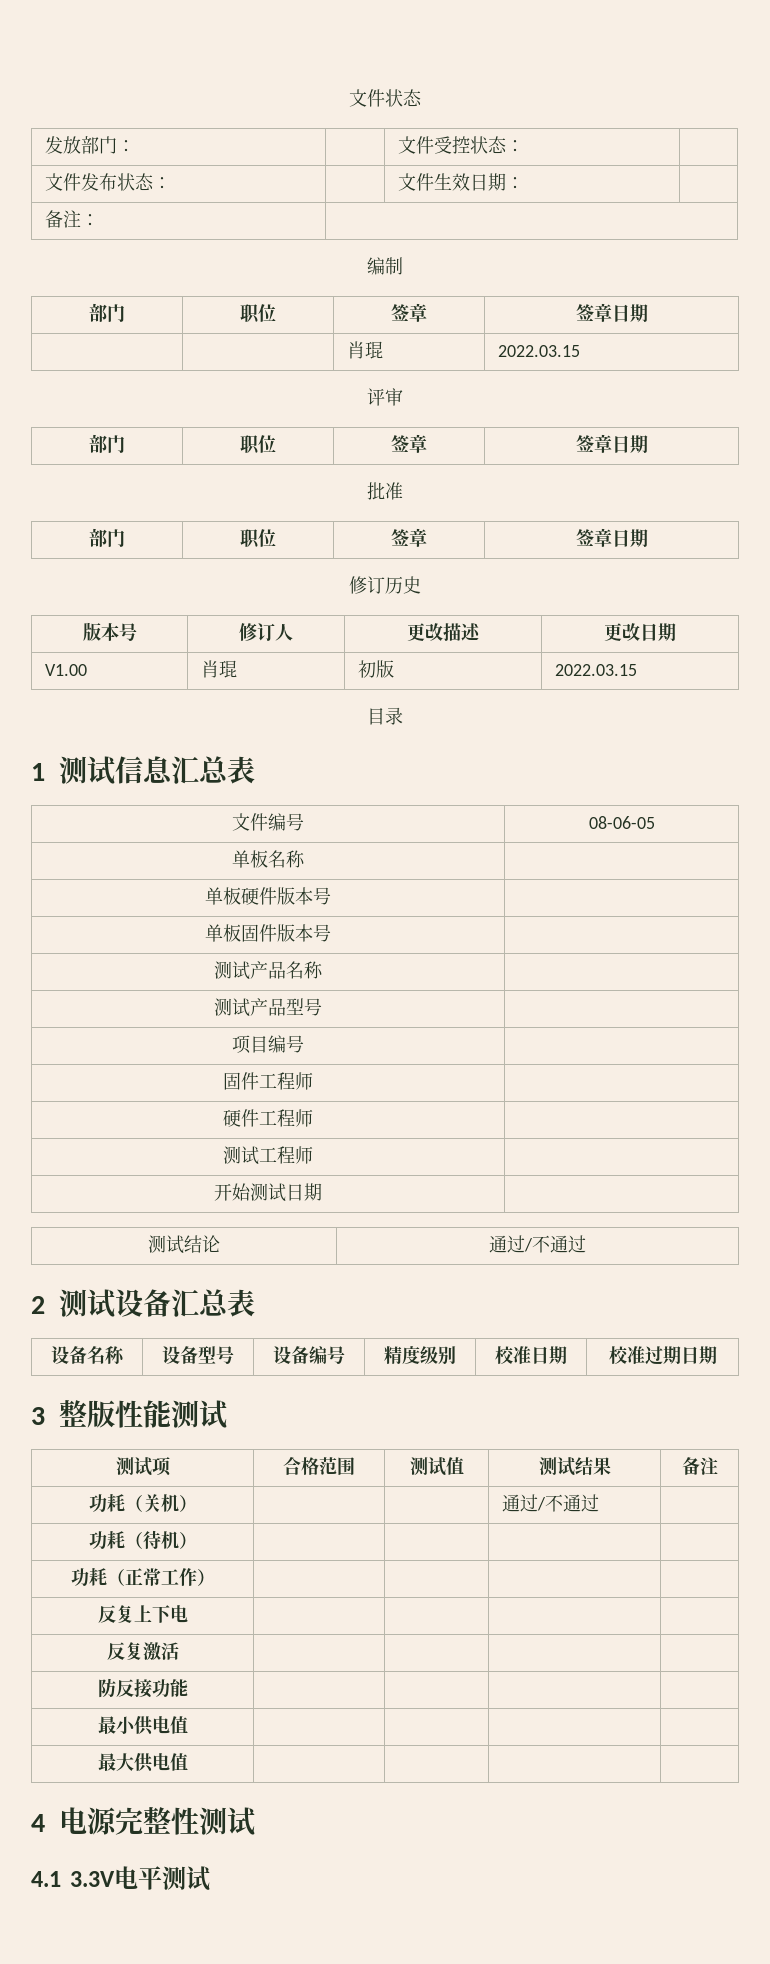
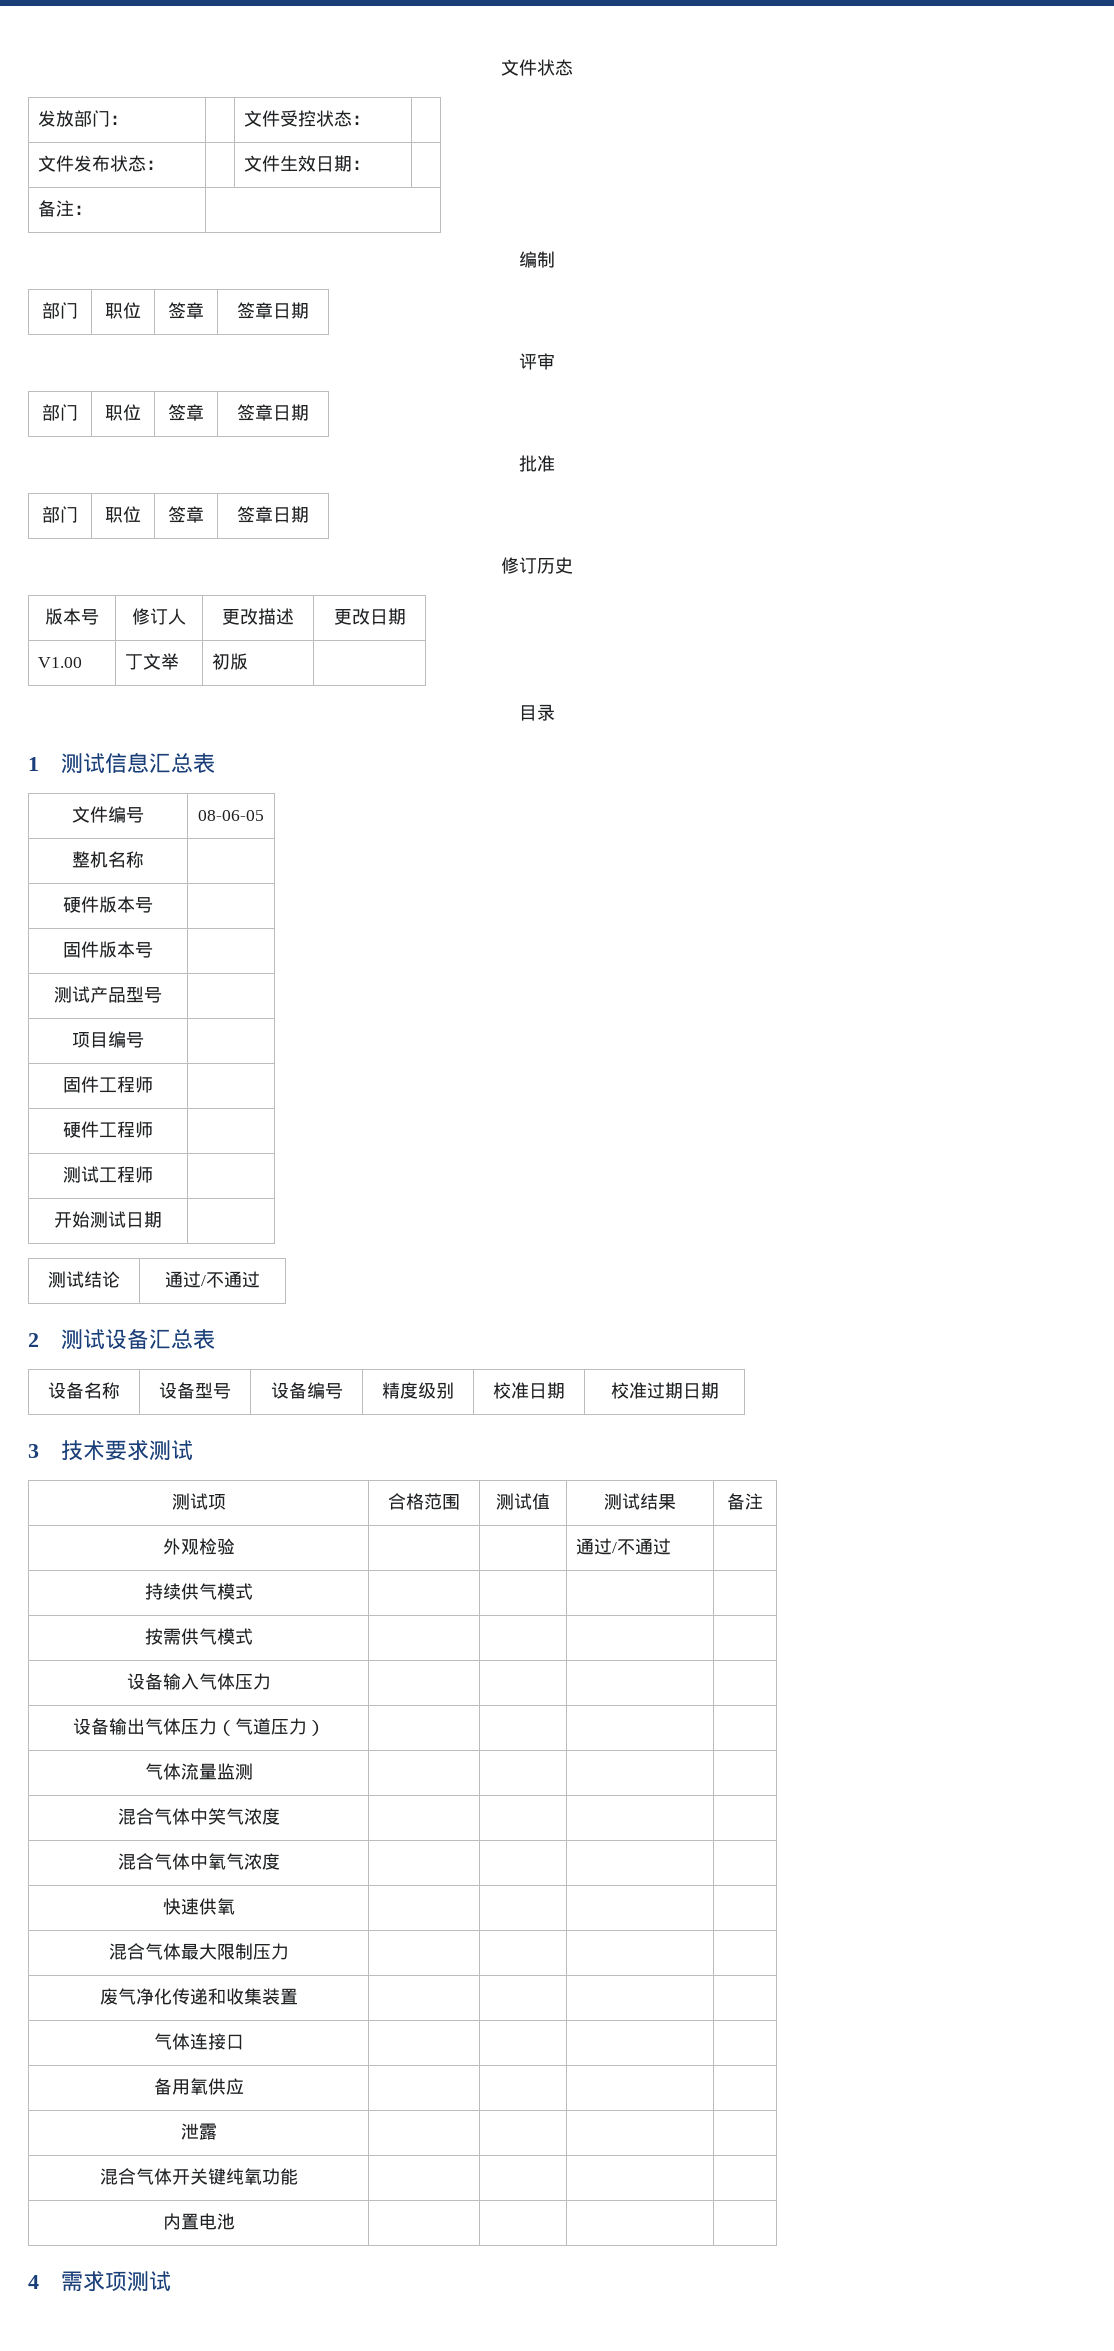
[347,341,384,359] [498,345,581,357] // | | 肖琨 | 2022.03.15 -> (309, 310) none
[201,660,238,678] 肖琨 -> [124,653,179,670] 丁文举
[555,664,638,676] 2022.03.15 -> (248, 661) none
[232,850,305,868] [205,887,241,905] 单板名称 | // 单板 -> [72,851,144,868] 整机名称 | //
[205,924,241,942] 单板 -> (153, 905) none
[214,961,323,980] // 测试产品名称 | -> (153, 950) none
[59,1400,172,1428] 整版性能 -> [60,1440,149,1461] 技术要求
[88,1494,197,1513] 功耗（关机） -> [162,1538,235,1555] 外观检验
[88,1530,197,1549] [70,1568,215,1586] [97,1605,188,1623] [106,1642,179,1660] [97,1678,188,1698] [97,1715,188,1736] [97,1752,188,1773] 功耗（待机） | | | | // 功耗（正常工作） | | | | // 反复上下电 | | | | // 反复激活 | | | | // 防反接功能 | | | | // 最小供电值 | | | | // 最大供电值 -> [144,1583,253,1600] [144,1628,253,1645] [126,1673,271,1690] [72,1718,325,1736] [144,1763,253,1780] [117,1808,280,1825] [117,1853,280,1870] [162,1898,235,1915] [108,1943,289,1960] [99,1988,298,2005] [153,2033,244,2050] [153,2078,244,2095] [180,2123,217,2140] [99,2168,298,2185] [162,2213,235,2230] 持续供气模式 | | | | // 按需供气模式 | | | | // 设备输入气体压力 | | | | // 设备输出气体压力（气道压力） | | | | // 气体流量监测 | | | | // 混合气体中笑气浓度 | | | | // 混合气体中氧气浓度 | | | | // 快速供氧 | | | | // 混合气体最大限制压力 | | | | // 废气净化传递和收集装置 | | | | // 气体连接口 | | | | // 备用氧供应 | | | | // 泄露 | | | | // 混合气体开关键纯氧功能 | | | | // 内置电池
[59,1807,256,1836] [31,1866,210,1891] 电源完整性测试 // 4.1 3.3V电平测试 -> [60,2271,171,2292] 需求项测试

